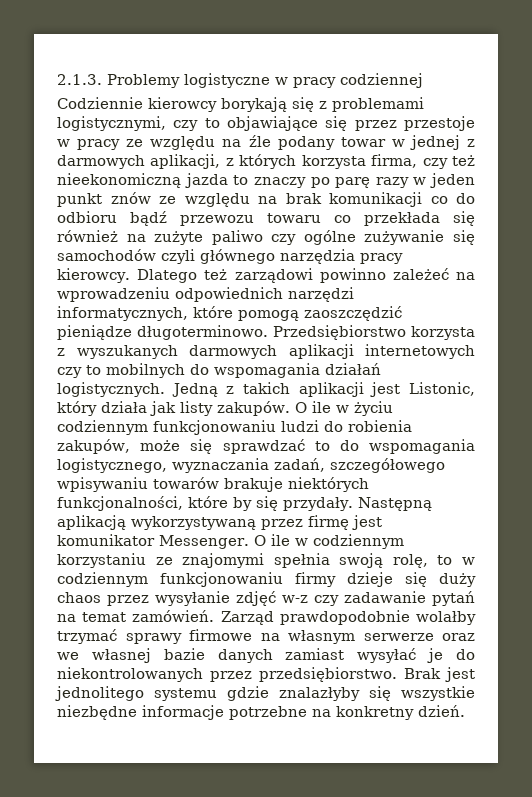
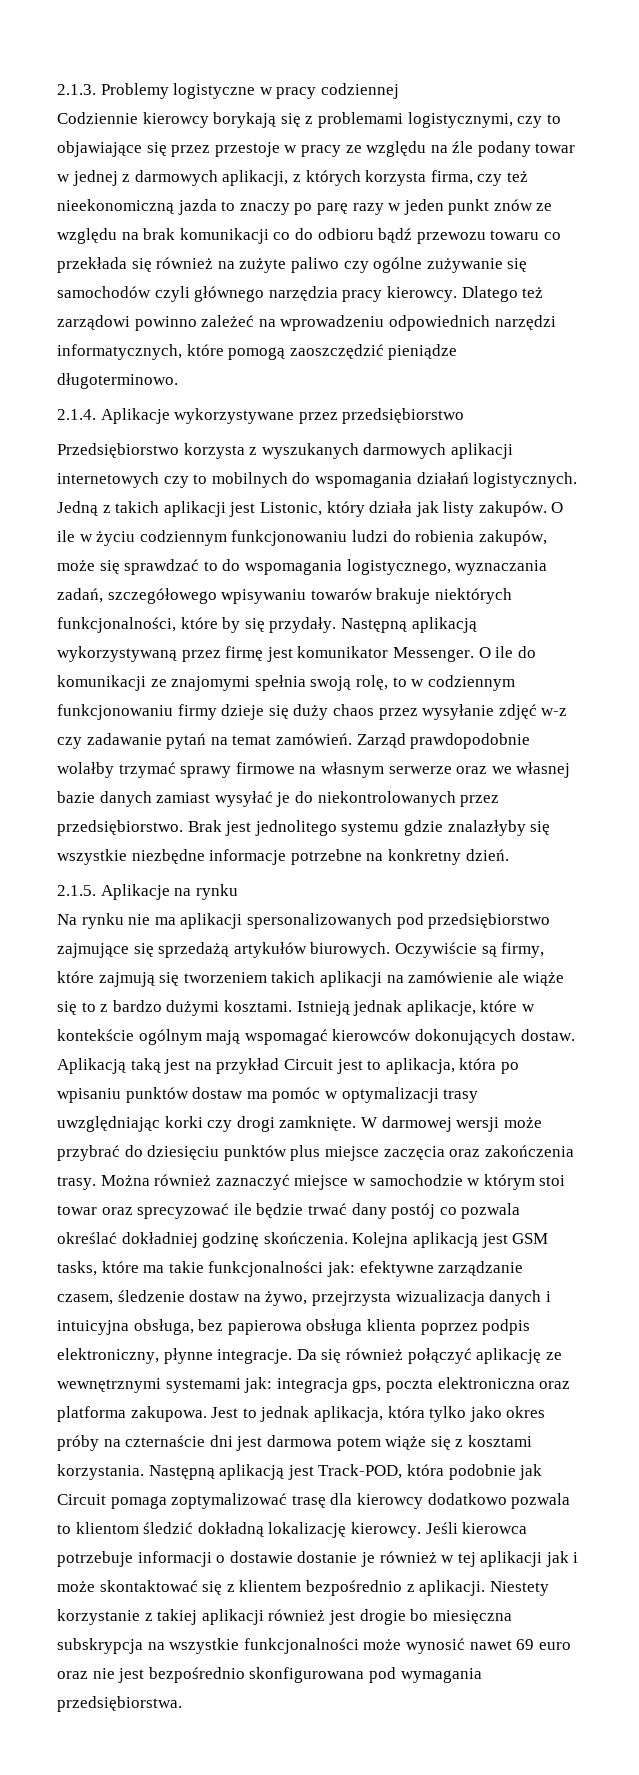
(268, 332) none -> [57,408,465,424] // 2.1.4. Aplikacje wykorzystywane przez przedsiębiorstwo //
[294,534,404,549] [57,553,146,568] w codziennym korzystaniu -> [517,646,536,658] [57,675,146,691] do komunikacji
(465, 711) none -> [57,884,238,900] [57,913,551,929] [57,942,545,958] [57,971,565,987] [57,1000,535,1016] [57,1029,575,1045] [57,1058,519,1074] [57,1087,479,1103] [57,1116,542,1132] [57,1145,574,1161] [57,1174,566,1190] [57,1203,521,1219] [57,1232,549,1248] [57,1261,524,1277] [57,1290,551,1306] [57,1319,531,1335] [57,1348,562,1364] [57,1377,571,1393] [57,1406,546,1422] [57,1435,532,1451] [57,1464,543,1480] [57,1493,571,1509] [57,1522,528,1538] [57,1551,579,1567] [57,1580,549,1596] [57,1609,512,1625] [57,1638,571,1654] [57,1667,482,1683] [57,1696,182,1712] // 2.1.5. Aplikacje na rynku // Na rynku nie ma aplikacji spersonalizowanych pod przedsiębiorstwo zajmujące się sprzedażą artykułów biurowych. Oczywiście są firmy, które zajmują się tworzeniem takich aplikacji na zamówienie ale wiąże się to z bardzo dużymi kosztami. Istnieją jednak aplikacje, które w kontekście ogólnym mają wspomagać kierowców dokonujących dostaw. Aplikacją taką jest na przykład Circuit jest to aplikacja, która po wpisaniu punktów dostaw ma pomóc w optymalizacji trasy uwzględniając korki czy drogi zamknięte. W darmowej wersji może przybrać do dziesięciu punktów plus miejsce zaczęcia oraz zakończenia trasy. Można również zaznaczyć miejsce w samochodzie w którym stoi towar oraz sprecyzować ile będzie trwać dany postój co pozwala określać dokładniej godzinę skończenia. Kolejna aplikacją jest GSM tasks, które ma takie funkcjonalności jak: efektywne zarządzanie czasem, śledzenie dostaw na żywo, przejrzysta wizualizacja danych i intuicyjna obsługa, bez papierowa obsługa klienta poprzez podpis elektroniczny, płynne integracje. Da się również połączyć aplikację ze wewnętrznymi systemami jak: integracja gps, poczta elektroniczna oraz platforma zakupowa. Jest to jednak aplikacja, która tylko jako okres próby na czternaście dni jest darmowa potem wiąże się z kosztami korzystania. Następną aplikacją jest Track-POD, która podobnie jak Circuit pomaga zoptymalizować trasę dla kierowcy dodatkowo pozwala to klientom śledzić dokładną lokalizację kierowcy. Jeśli kierowca potrzebuje informacji o dostawie dostanie je również w tej aplikacji jak i może skontaktować się z klientem bezpośrednio z aplikacji. Niestety korzystanie z takiej aplikacji również jest drogie bo miesięczna subskrypcja na wszystkie funkcjonalności może wynosić nawet 69 euro oraz nie jest bezpośrednio skonfigurowana pod wymagania przedsiębiorstwa.

